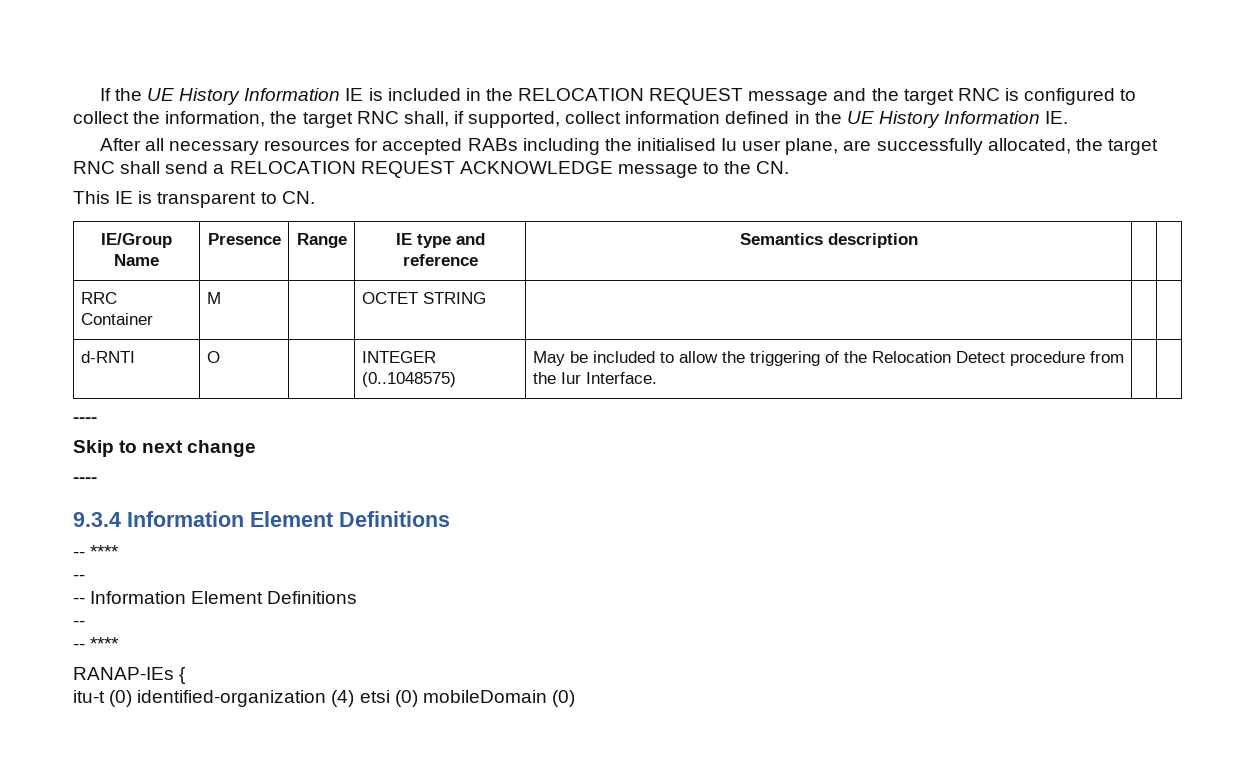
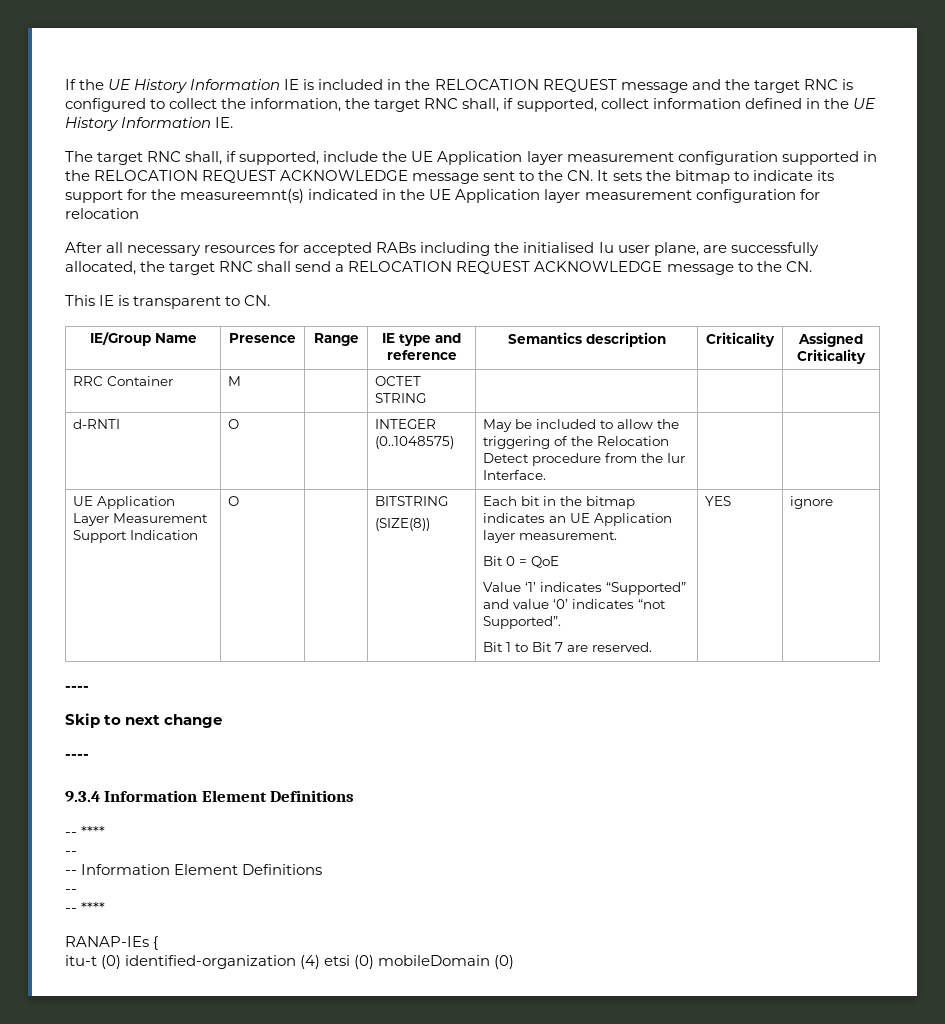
(1069, 117) none -> [65,151,877,165] [65,170,834,184] [65,189,820,203] [65,208,139,219] // The target RNC shall, if supported, include the UE Application layer measurement configuration supported in the RELOCATION REQUEST ACKNOWLEDGE message sent to the CN. It sets the bitmap to indicate its support for the measureemnt(s) indicated in the UE Application layer measurement configuration for relocation
(918, 240) | -> [706,332,775,347] [798,332,863,347] [797,349,866,364] Criticality | Assigned Criticality
(657, 378) none -> [73,496,176,509] [73,513,209,526] [73,530,199,543] [228,496,240,506] [375,496,449,506] [375,518,431,531] [483,496,636,509] [483,513,673,526] [483,530,618,543] [483,556,560,568] [483,582,687,595] [483,599,667,609] [483,616,562,629] [483,642,653,652] [705,496,732,506] [790,496,834,509] // UE Application Layer Measurement Support Indication | O | | BITSTRING // (SIZE(8)) | Each bit in the bitmap indicates an UE Application layer measurement. // Bit 0 = QoE // Value ‘1’ indicates “Supported” and value ‘0’ indicates “not Supported”. // Bit 1 to Bit 7 are reserved. | YES | ignore

